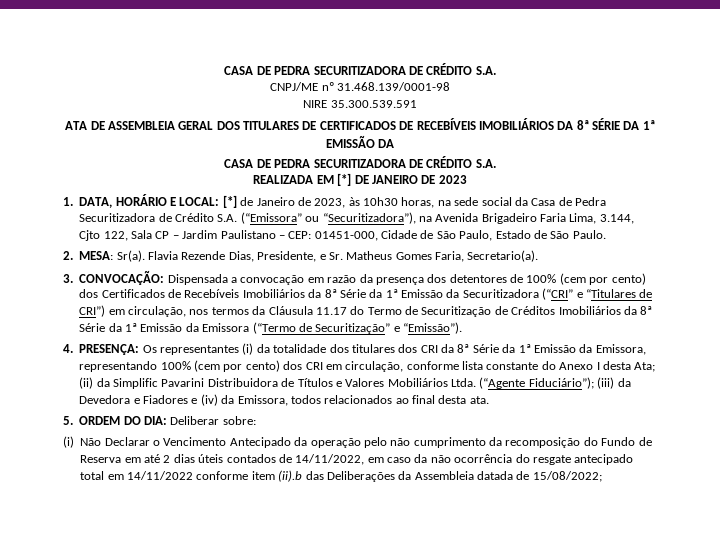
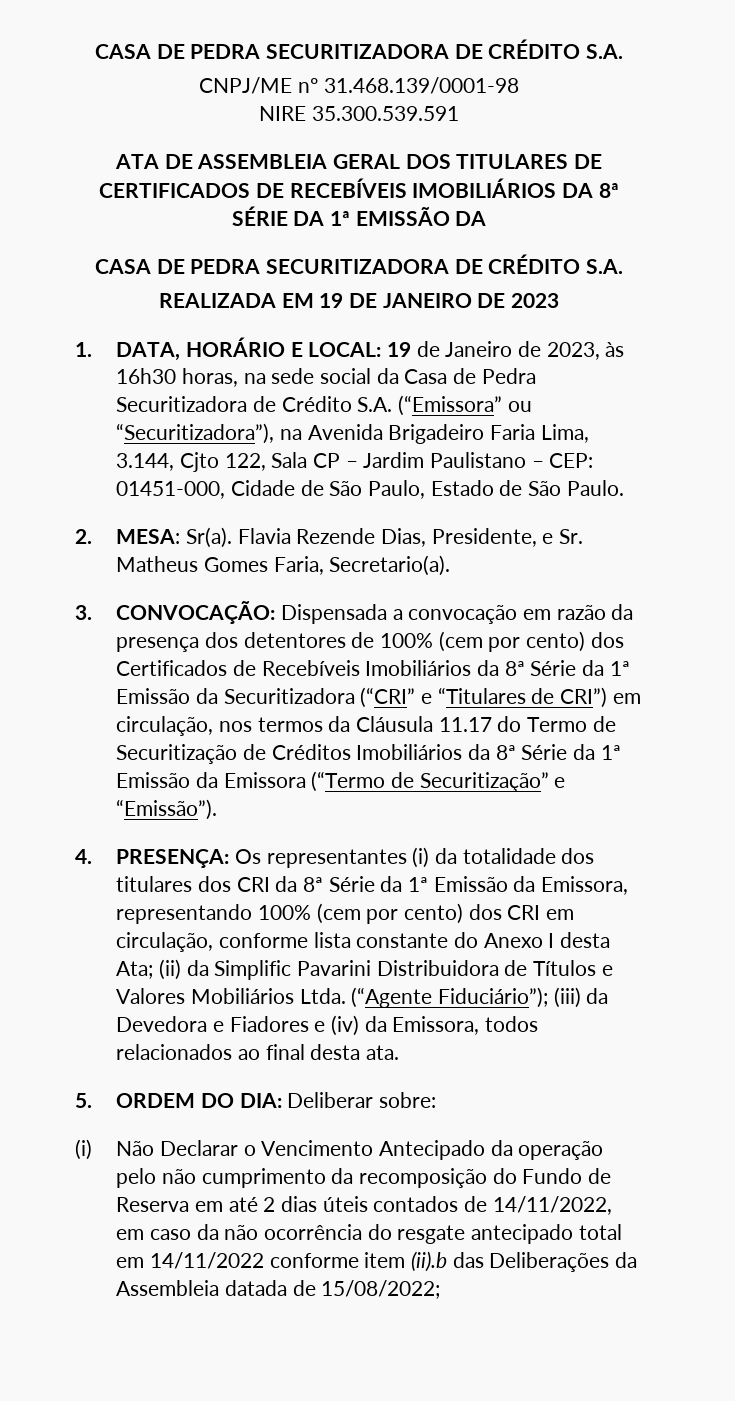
[337,173,352,186] [*] -> [319,293,344,308] 19
[222,195,237,208] [*] -> [386,342,411,357] 19
[363,197,398,206] 10h30 -> [116,368,177,384] 16h30

